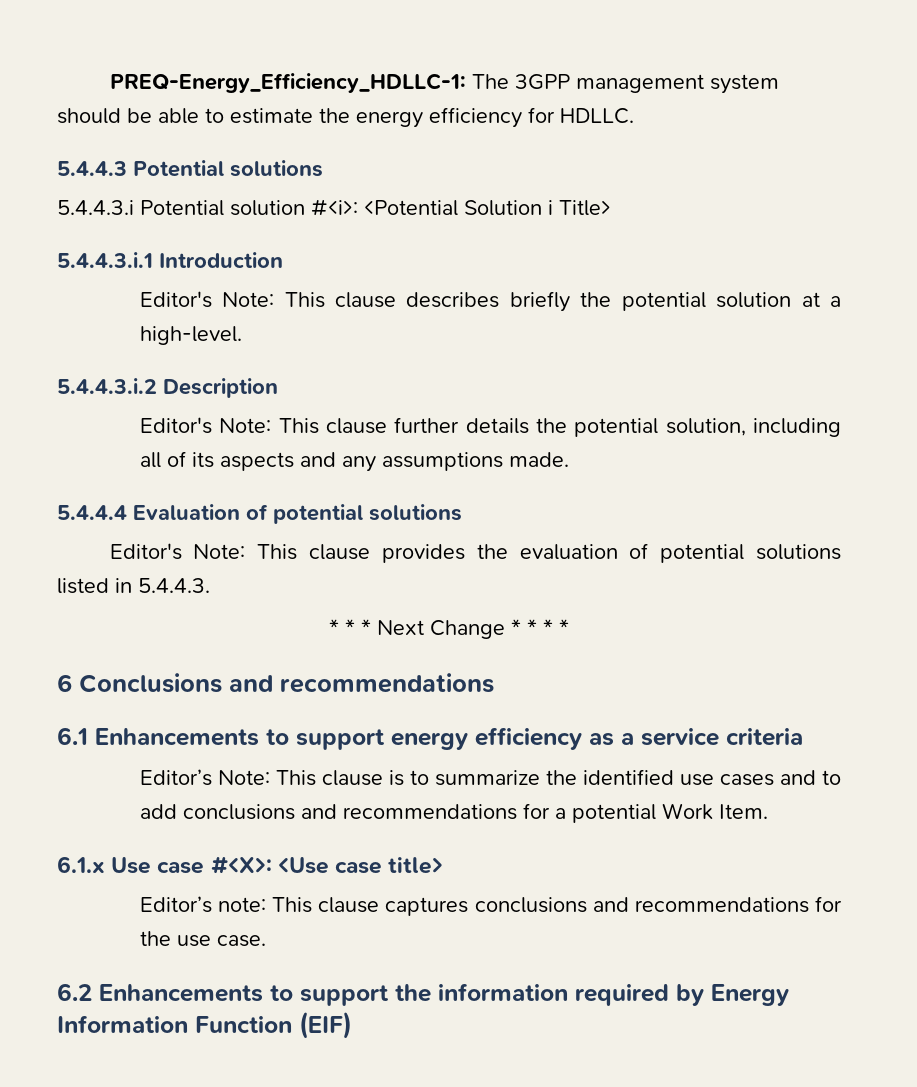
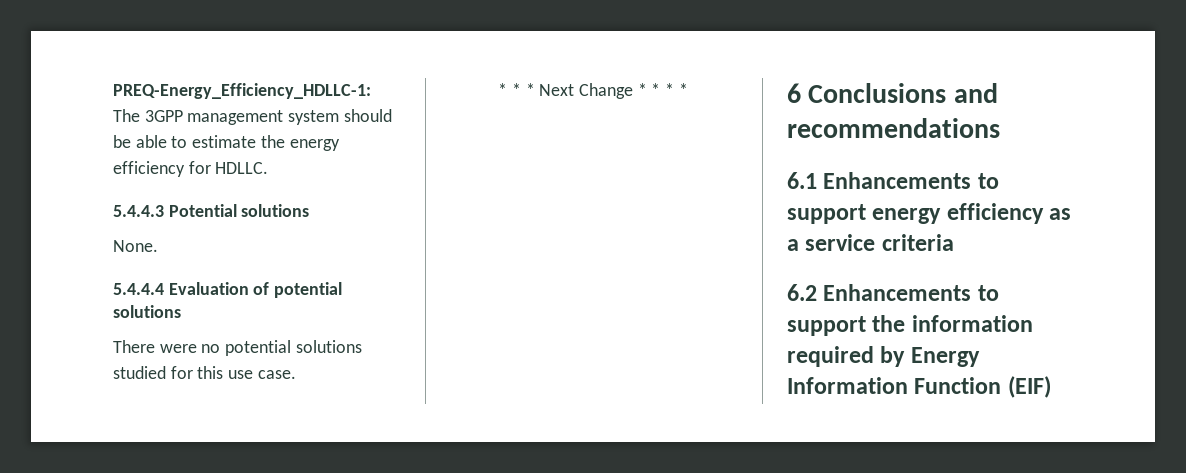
[57,199,611,216] [57,252,283,268] [139,291,842,312] [139,326,242,345] [57,378,278,398] [139,417,842,437] [139,451,569,472] 5.4.4.3.i Potential solution #<i>: <Potential Solution i Title> // 5.4.4.3.i.1 Introduction // Editor's Note: This clause describes briefly the potential solution at a high-level. // 5.4.4.3.i.2 Description // Editor's Note: This clause further details the potential solution, including all of its aspects and any assumptions made. -> [113,240,158,252] None.
[109,543,842,563] [57,578,210,594] Editor's Note: This clause provides the evaluation of potential solutions listed in 5.4.4.3. -> [113,340,362,356] [113,366,296,379] There were no potential solutions studied for this use case.
[139,769,841,786] [139,803,768,823] [57,856,444,874] [139,896,843,916] [139,931,266,947] // Editor’s Note: This clause is to summarize the identified use cases and to add conclusions and recommendations for a potential Work Item. // 6.1.x Use case #<X>: <Use case title> // Editor’s note: This clause captures conclusions and recommendations for the use case. -> (954, 242) none

